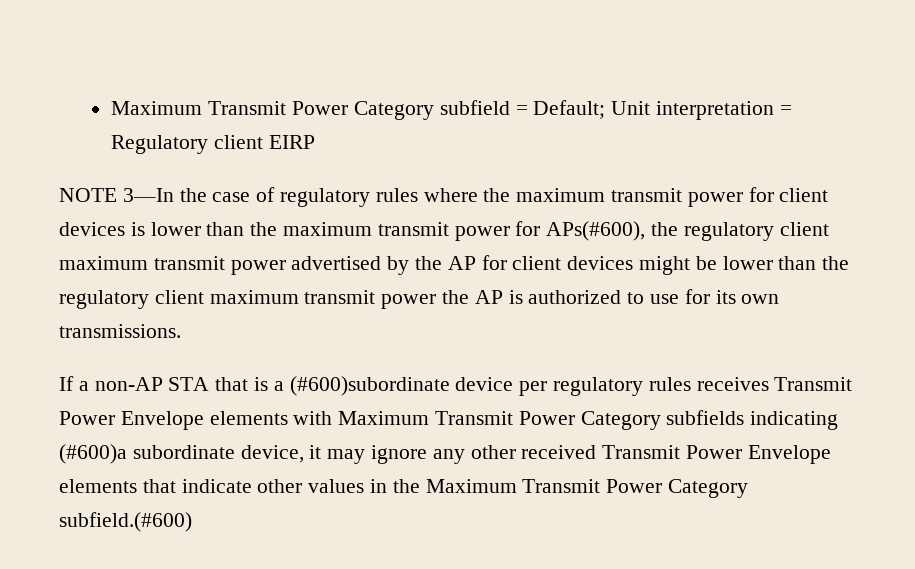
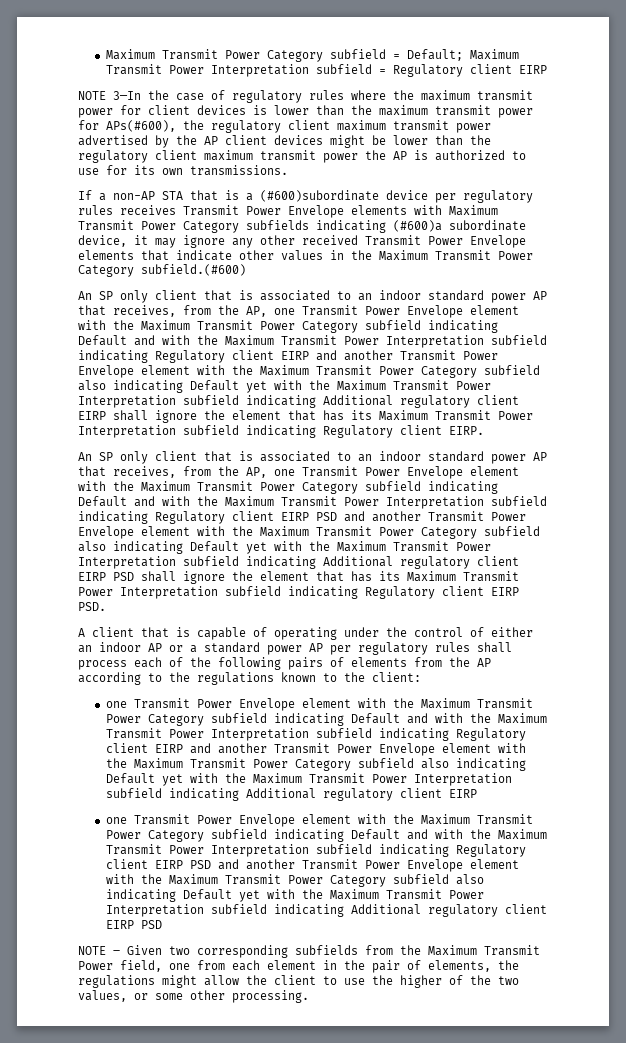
[611,101,774,120] Unit interpretation -> [469,49,519,60] [105,64,372,77] Maximum Transmit Power Interpretation subfield
[481,255,507,270] for -> (218, 140) none
(192, 522) none -> [78,290,547,303] [78,305,519,318] [78,320,498,333] [78,335,547,348] [78,350,498,363] [78,365,540,378] [78,380,491,393] [78,395,519,408] [78,410,533,423] [78,425,484,438] [78,451,547,464] [78,466,519,479] [78,481,498,494] [78,496,547,509] [78,511,526,524] [78,526,540,539] [78,541,491,554] [78,556,519,569] [78,571,519,584] [78,586,519,599] [78,602,106,611] [78,627,533,640] [78,642,512,655] [78,657,491,670] [78,672,421,685] [105,698,533,711] [105,713,547,726] [105,728,526,741] [105,743,526,756] [105,758,526,771] [105,773,512,786] [105,788,477,801] [105,814,533,827] [105,829,547,842] [105,844,526,857] [105,859,519,872] [105,874,484,887] [105,889,484,902] [105,904,547,917] [105,920,162,929] [78,945,540,958] [78,960,519,973] [78,975,519,988] [78,990,309,1003] // An SP only client that is associated to an indoor standard power AP that receives, from the AP, one Transmit Power Envelope element with the Maximum Transmit Power Category subfield indicating Default and with the Maximum Transmit Power Interpretation subfield indicating Regulatory client EIRP and another Transmit Power Envelope element with the Maximum Transmit Power Category subfield also indicating Default yet with the Maximum Transmit Power Interpretation subfield indicating Additional regulatory client EIRP shall ignore the element that has its Maximum Transmit Power Interpretation subfield indicating Regulatory client EIRP. // An SP only client that is associated to an indoor standard power AP that receives, from the AP, one Transmit Power Envelope element with the Maximum Transmit Power Category subfield indicating Default and with the Maximum Transmit Power Interpretation subfield indicating Regulatory client EIRP PSD and another Transmit Power Envelope element with the Maximum Transmit Power Category subfield also indicating Default yet with the Maximum Transmit Power Interpretation subfield indicating Additional regulatory client EIRP PSD shall ignore the element that has its Maximum Transmit Power Interpretation subfield indicating Regulatory client EIRP PSD. // A client that is capable of operating under the control of either an indoor AP or a standard power AP per regulatory rules shall process each of the following pairs of elements from the AP according to the regulations known to the client: // one Transmit Power Envelope element with the Maximum Transmit Power Category subfield indicating Default and with the Maximum Transmit Power Interpretation subfield indicating Regulatory client EIRP and another Transmit Power Envelope element with the Maximum Transmit Power Category subfield also indicating Default yet with the Maximum Transmit Power Interpretation subfield indicating Additional regulatory client EIRP // one Transmit Power Envelope element with the Maximum Transmit Power Category subfield indicating Default and with the Maximum Transmit Power Interpretation subfield indicating Regulatory client EIRP PSD and another Transmit Power Envelope element with the Maximum Transmit Power Category subfield also indicating Default yet with the Maximum Transmit Power Interpretation subfield indicating Additional regulatory client EIRP PSD // NOTE – Given two corresponding subfields from the Maximum Transmit Power field, one from each element in the pair of elements, the regulations might allow the client to use the higher of the two values, or some other processing.

